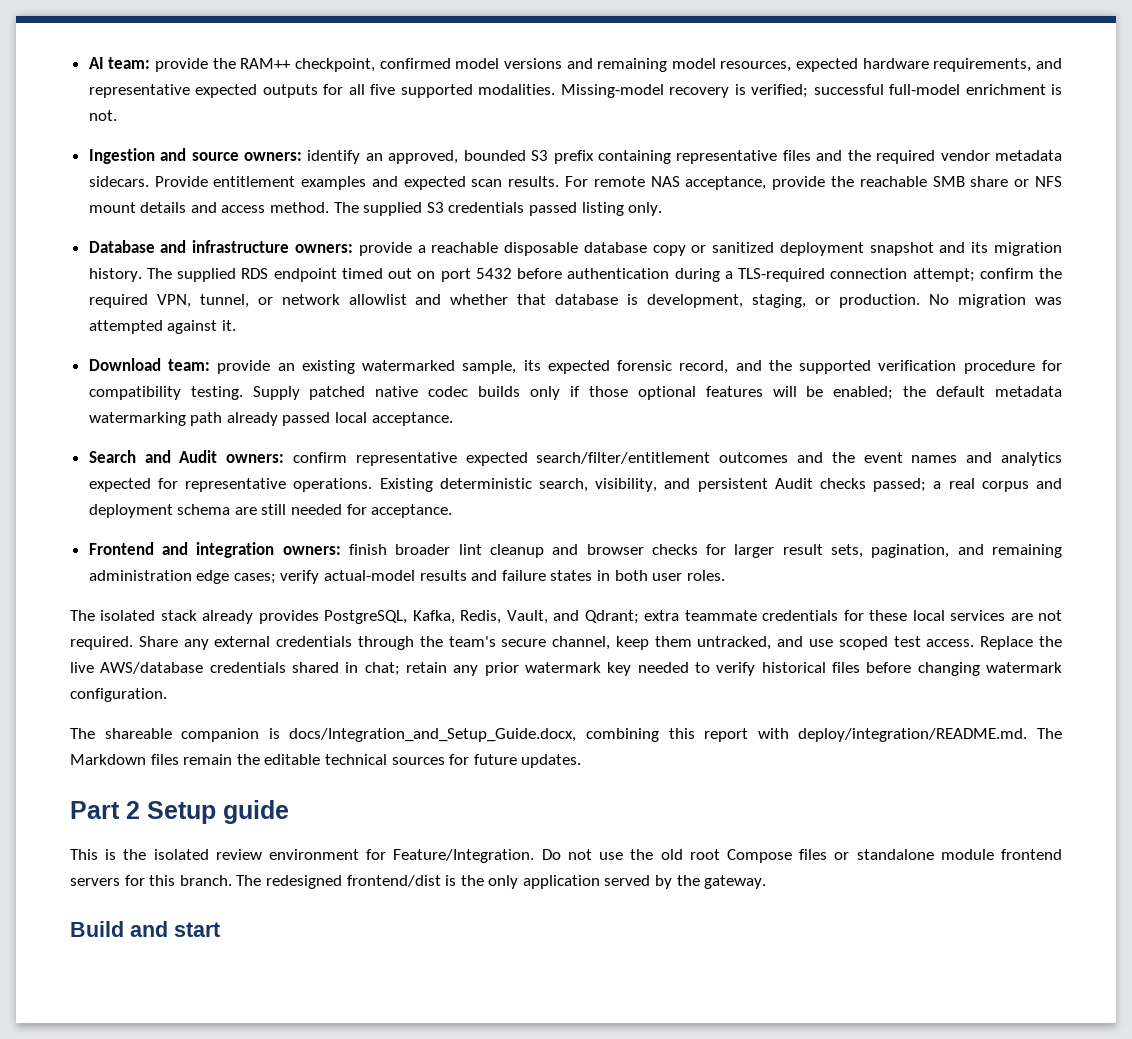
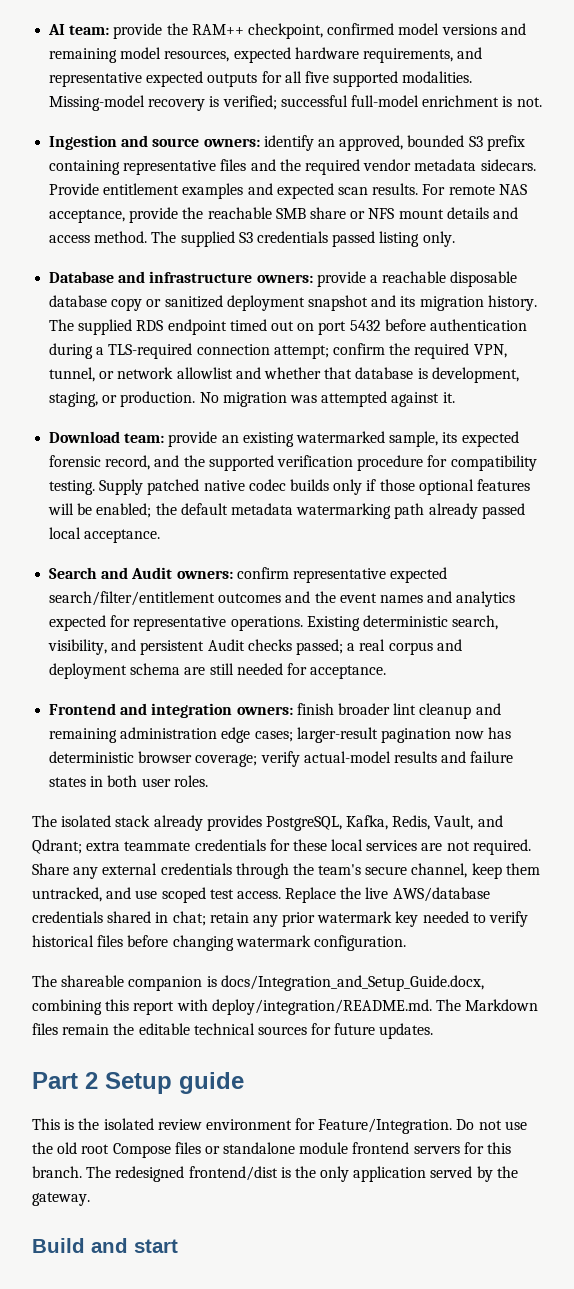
[586,544,1062,558] [88,570,276,584] browser checks for larger result sets, pagination, and remaining administration edge cases; -> [49,727,512,743] [49,751,258,767] remaining administration edge cases; larger-result pagination now has deterministic browser coverage;

